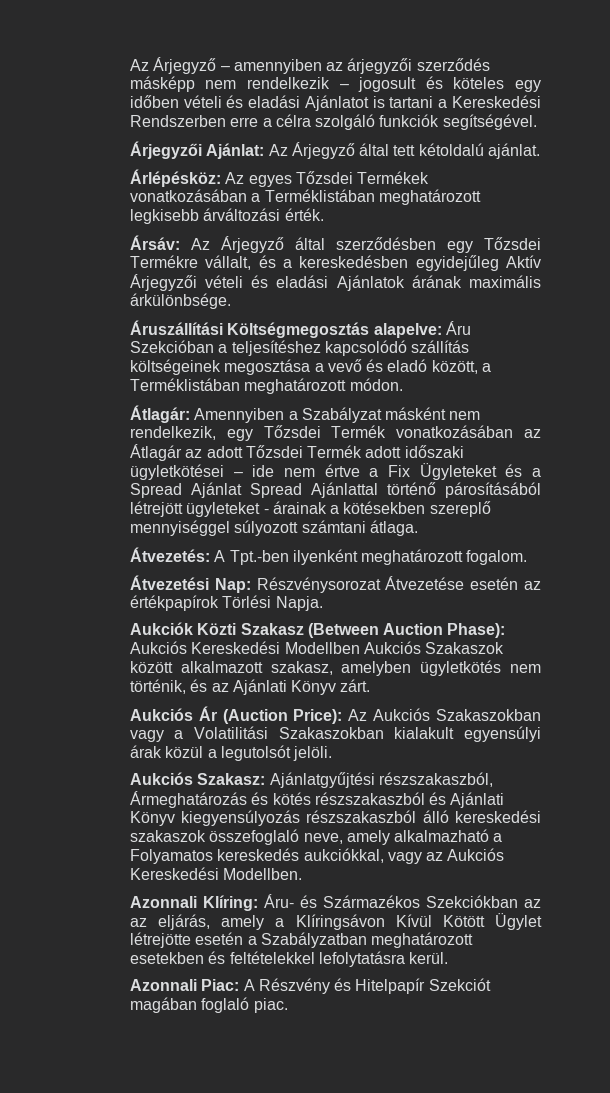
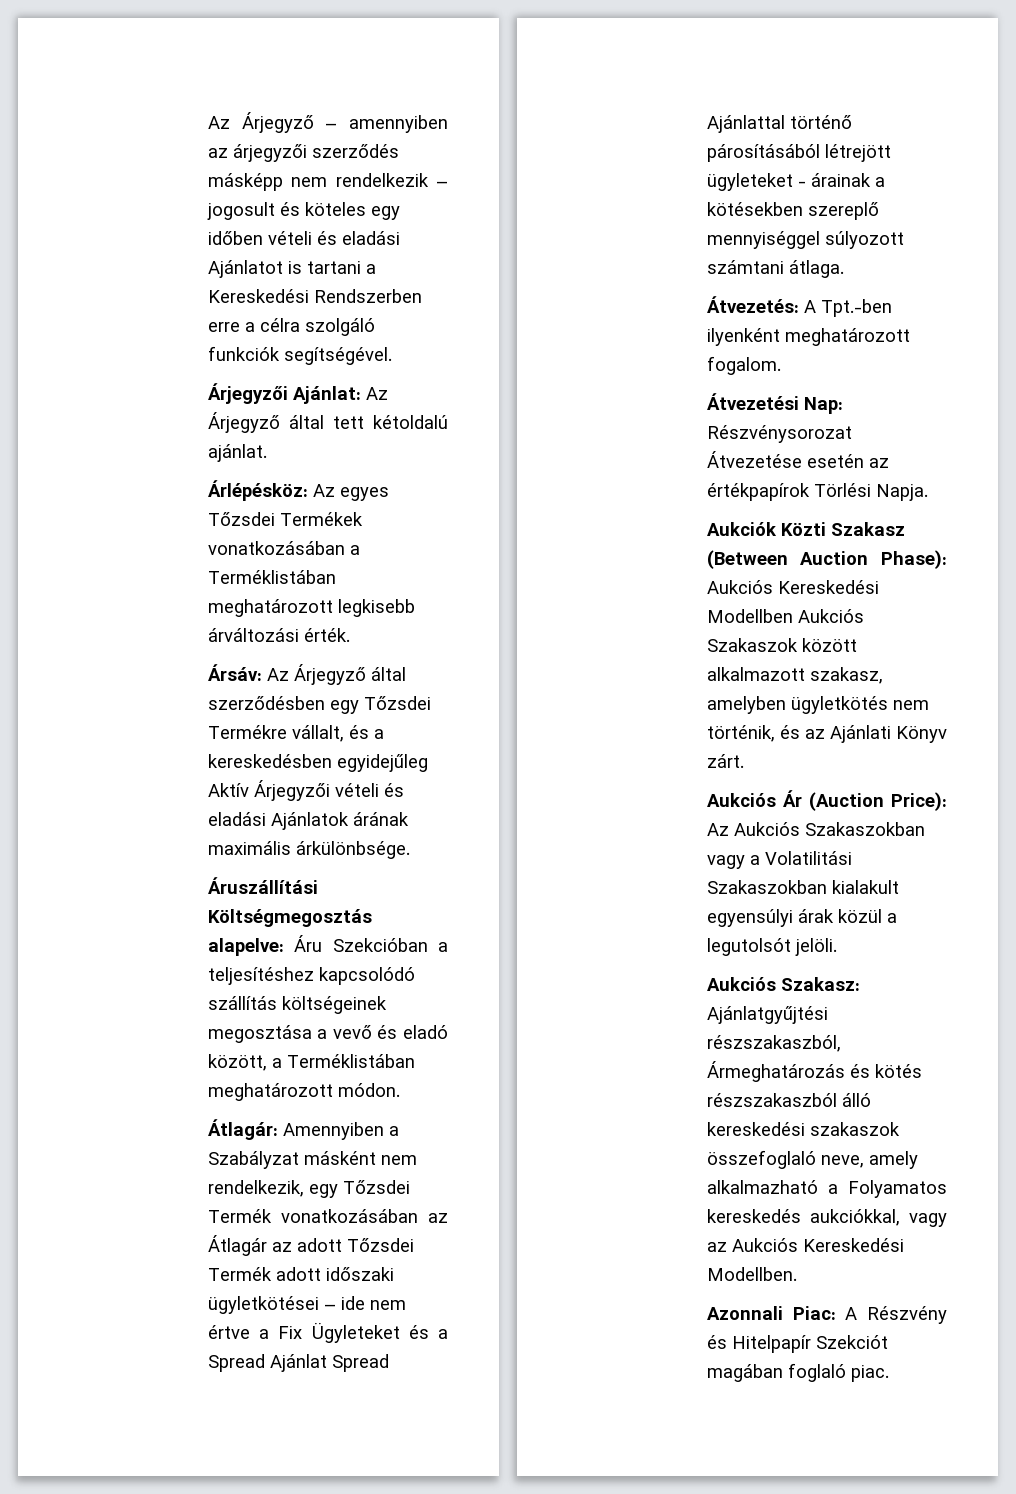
[429,792,505,808] [129,810,417,826] és Ajánlati Könyv kiegyensúlyozás részszakaszból -> (837, 1100) none
[129,894,541,911] [129,913,543,930] [129,932,474,948] [129,951,449,967] // Azonnali Klíring: Áru- és Származékos Szekciókban az az eljárás, amely a Klíringsávon Kívül Kötött Ügylet létrejötte esetén a Szabályzatban meghatározott esetekben és feltételekkel lefolytatásra kerül. -> (797, 1274) none

